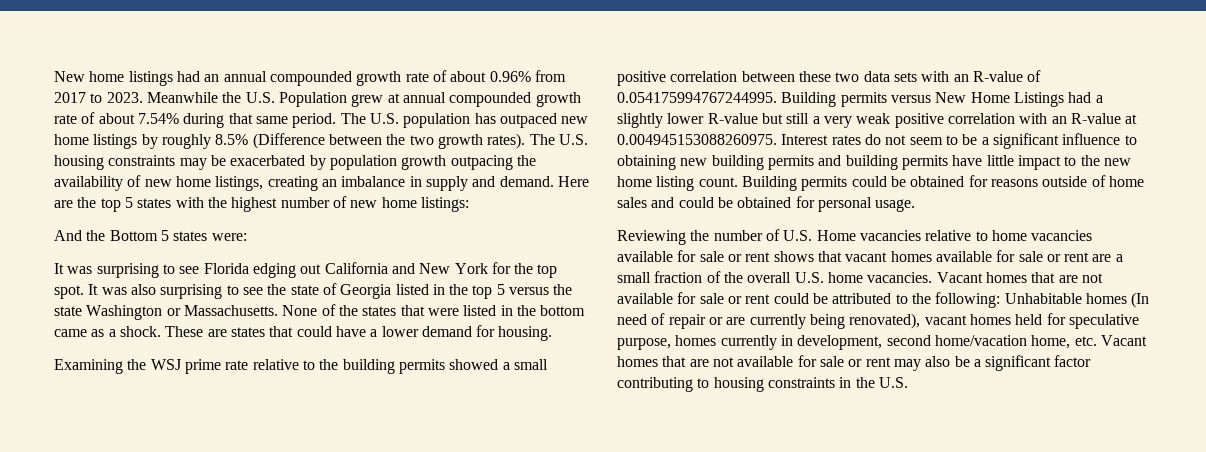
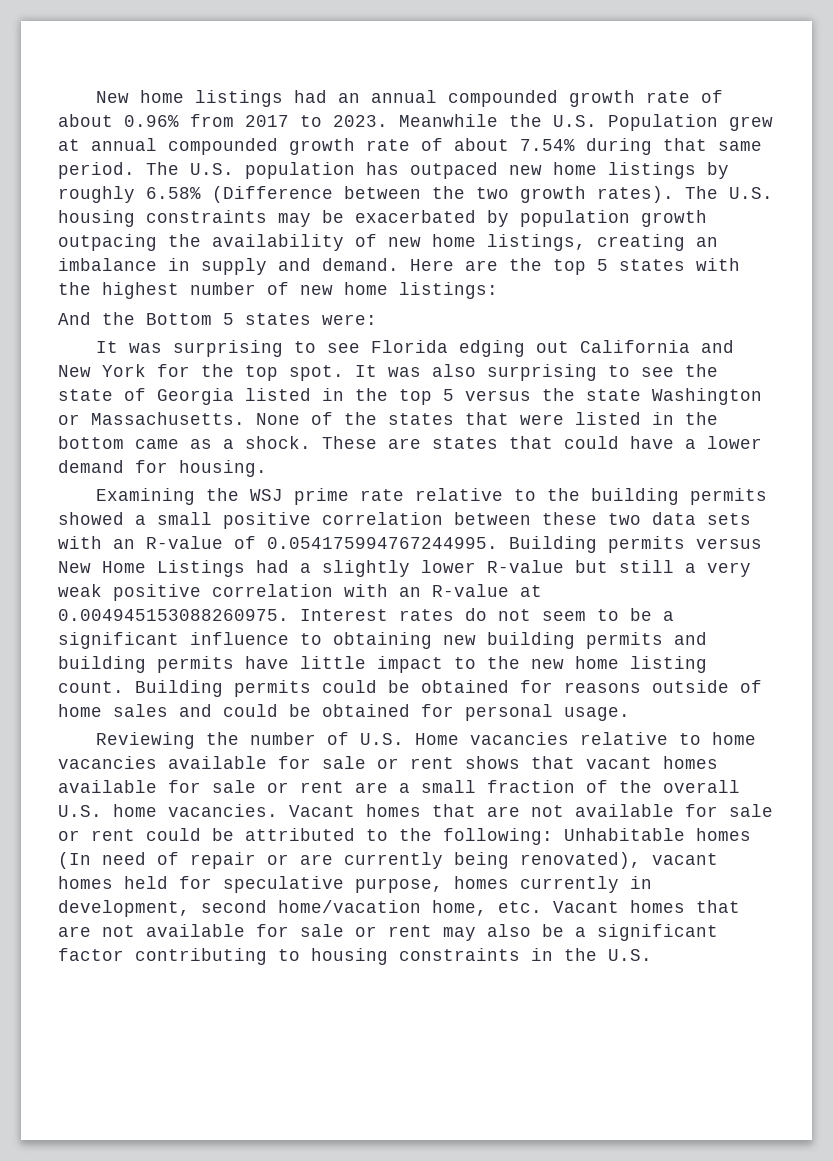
[215,134,249,145] 8.5% -> [146,187,201,199] 6.58%

